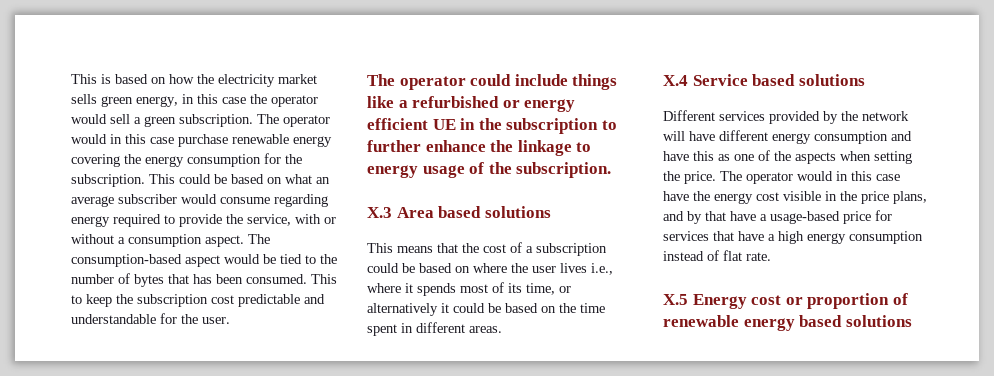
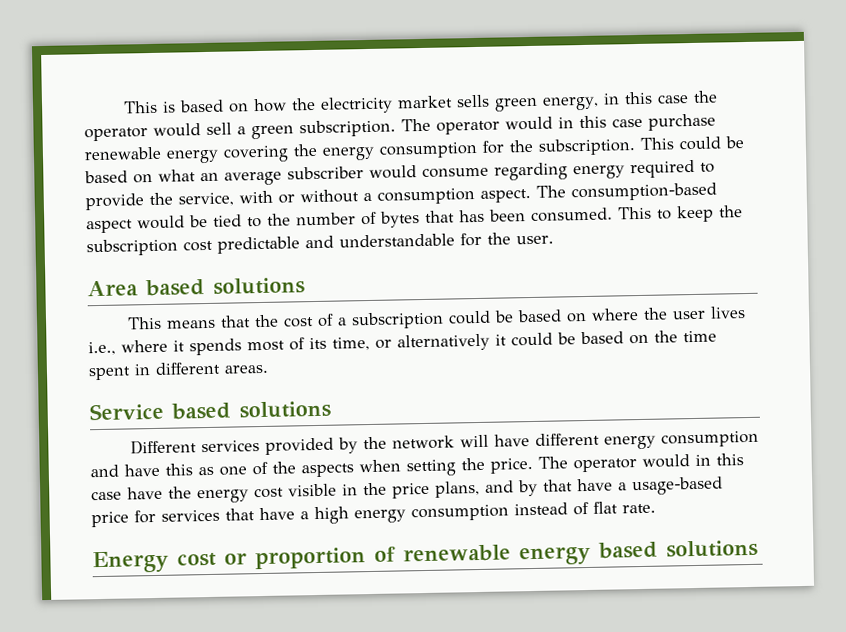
[367,74,618,90] [367,96,576,112] [367,118,617,134] [367,140,592,156] [367,162,612,178] [367,207,392,218] The operator could include things like a refurbished or energy efficient UE in the subscription to further enhance the linkage to energy usage of the subscription. // X.3 -> (554, 240) none
[663,75,688,86] X.4 -> (269, 369) none
[663,294,688,305] X.5 -> (656, 508) none

